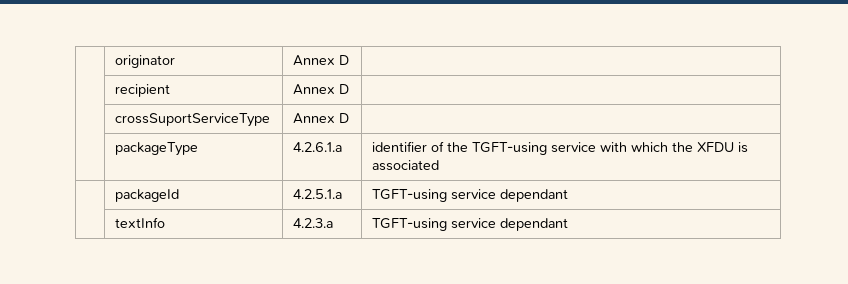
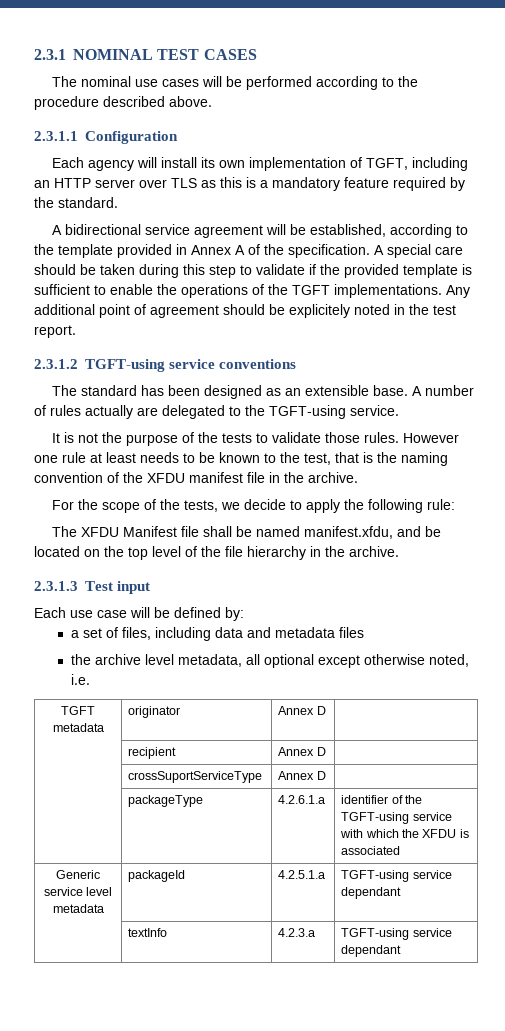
(115, 61) none -> [34,49,257,60] [52,76,419,90] [34,96,212,110] [34,131,178,144] [52,157,469,171] [34,177,465,191] [34,197,118,208] [52,224,469,238] [34,244,463,258] [34,264,472,278] [34,284,470,298] [34,304,456,318] [34,325,76,338] [34,359,297,372] [52,385,475,399] [34,405,399,419] [52,432,460,446] [34,452,448,466] [34,472,358,483] [52,499,456,513] [52,526,442,539] [34,546,399,560] [34,581,151,594] [34,607,244,621] [70,627,364,641] [70,654,469,668] [70,674,90,685] [61,706,95,715] [52,723,104,732] 2.3.1 NOMINAL TEST CASES // The nominal use cases will be performed according to the procedure described above. // 2.3.1.1 Configuration // Each agency will install its own implementation of TGFT, including an HTTP server over TLS as this is a mandatory feature required by the standard. // A bidirectional service agreement will be established, according to the template provided in Annex A of the specification. A special care should be taken during this step to validate if the provided template is sufficient to enable the operations of the TGFT implementations. Any additional point of agreement should be explicitely noted in the test report. // 2.3.1.2 TGFT-using service conventions // The standard has been designed as an extensible base. A number of rules actually are delegated to the TGFT-using service. // It is not the purpose of the tests to validate those rules. However one rule at least needs to be known to the test, that is the naming convention of the XFDU manifest file in the archive. // For the scope of the tests, we decide to apply the following rule: // The XFDU Manifest file shall be named manifest.xfdu, and be located on the top level of the file hierarchy in the archive. // 2.3.1.3 Test input // Each use case will be defined by: // a set of files, including data and metadata files // the archive level metadata, all optional except otherwise noted, i.e. // TGFT metadata
(440, 165) none -> [56,870,100,879] [43,887,113,896] [52,904,104,913] Generic service level metadata

